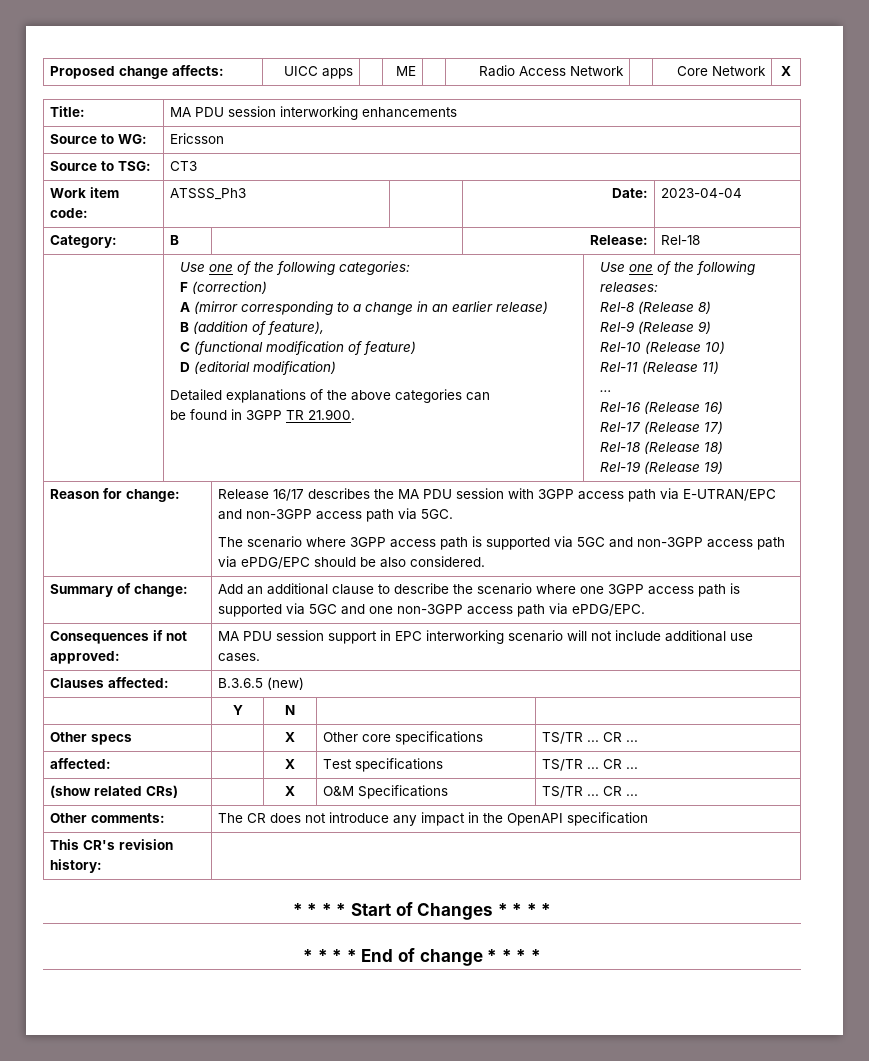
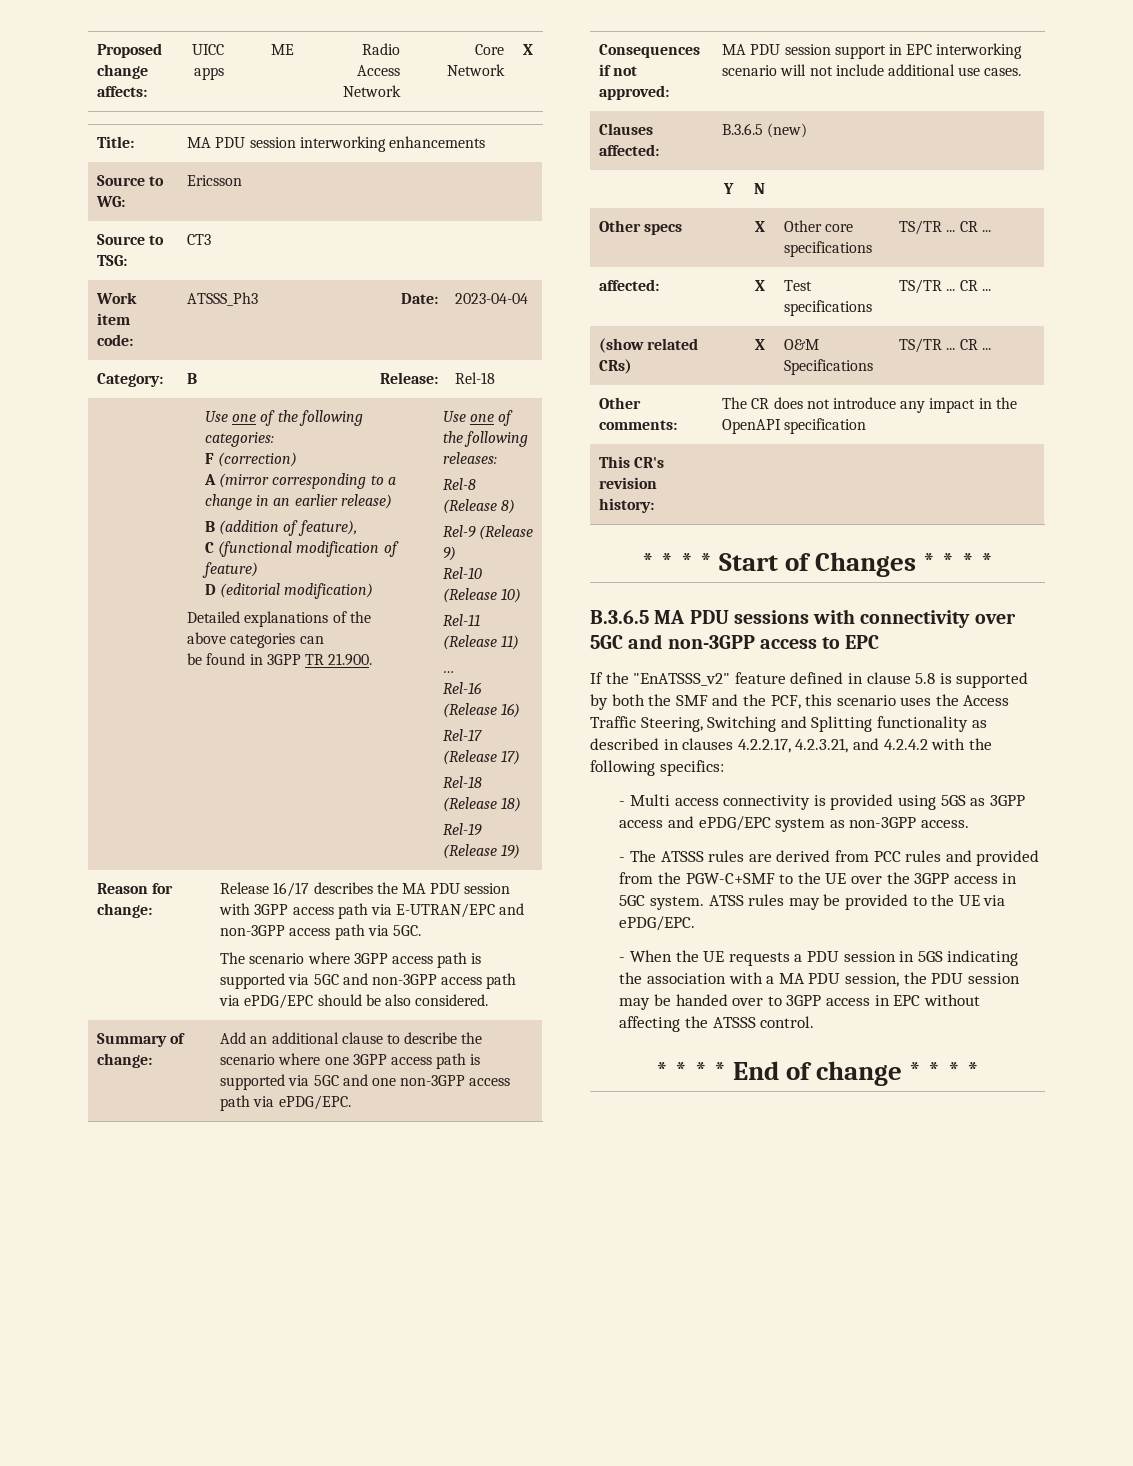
(552, 909) none -> [590,609,1016,628] [590,634,880,649] [590,672,1029,688] [590,694,1010,710] [590,716,987,732] [590,738,992,753] [590,760,724,776] [619,794,1025,810] [619,816,970,832] [619,850,1040,866] [619,872,1018,884] [619,894,1006,910] [619,916,696,931] [619,950,1019,966] [619,972,1020,987] [619,994,980,1010] [619,1016,815,1032] // B.3.6.5 MA PDU sessions with connectivity over 5GC and non-3GPP access to EPC // If the "EnATSSS_v2" feature defined in clause 5.8 is supported by both the SMF and the PCF, this scenario uses the Access Traffic Steering, Switching and Splitting functionality as described in clauses 4.2.2.17, 4.2.3.21, and 4.2.4.2 with the following specifics: // - Multi access connectivity is provided using 5GS as 3GPP access and ePDG/EPC system as non-3GPP access. // - The ATSSS rules are derived from PCC rules and provided from the PGW-C+SMF to the UE over the 3GPP access in 5GC system. ATSS rules may be provided to the UE via ePDG/EPC. // - When the UE requests a PDU session in 5GS indicating the association with a MA PDU session, the PDU session may be handed over to 3GPP access in EPC without affecting the ATSSS control.

